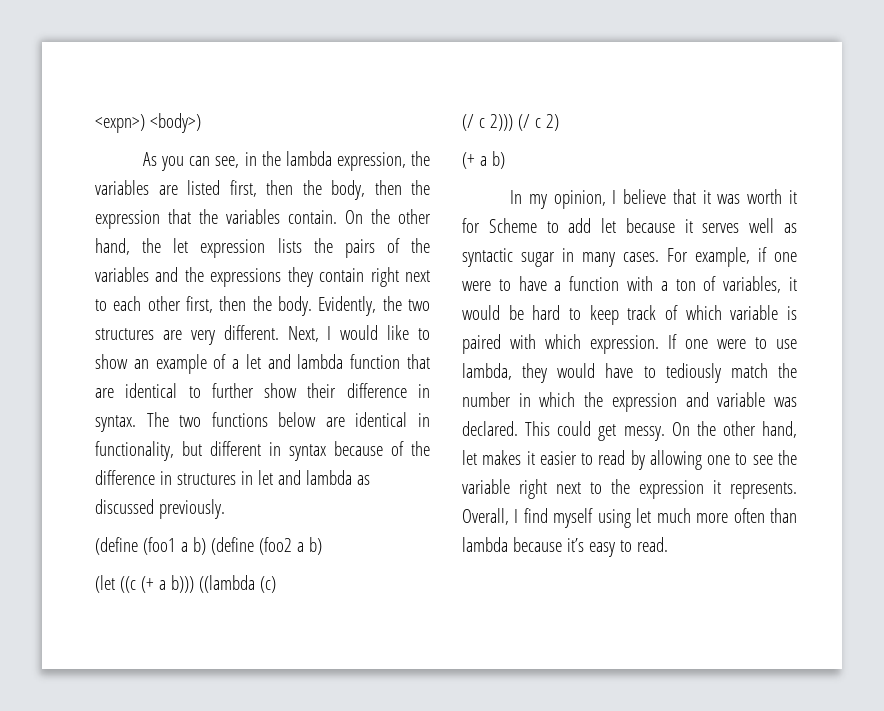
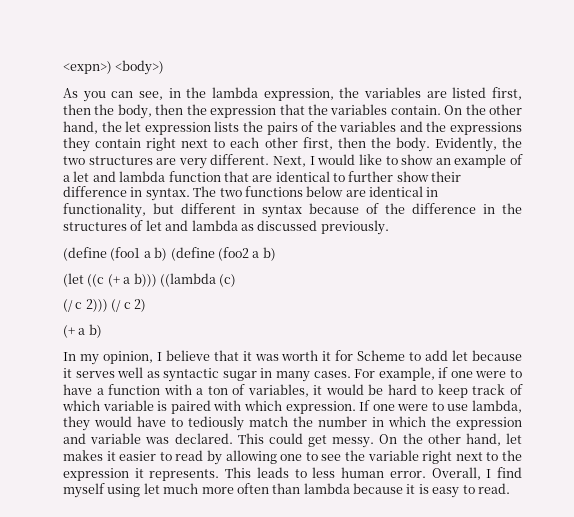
[176,471,253,485] structures in -> [502,203,522,214] [63,220,144,231] the structures of
(797, 490) none -> [225,467,426,478] This leads to less human error.
[566,538,584,552] it’s -> [406,484,429,494] it is

